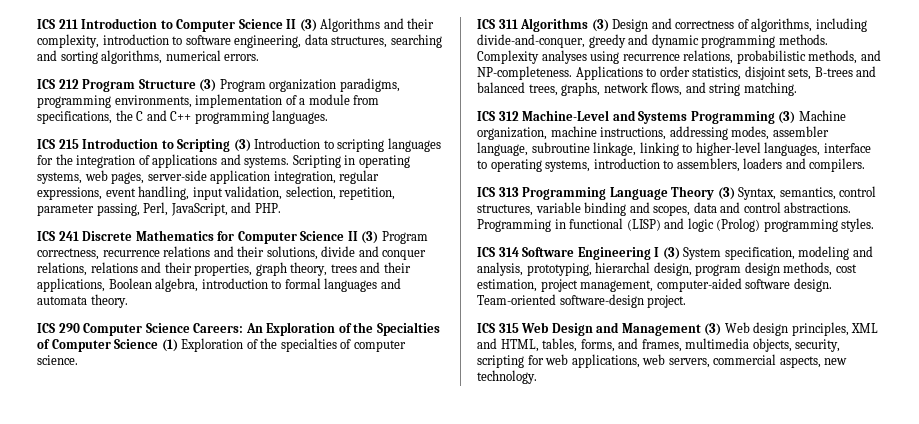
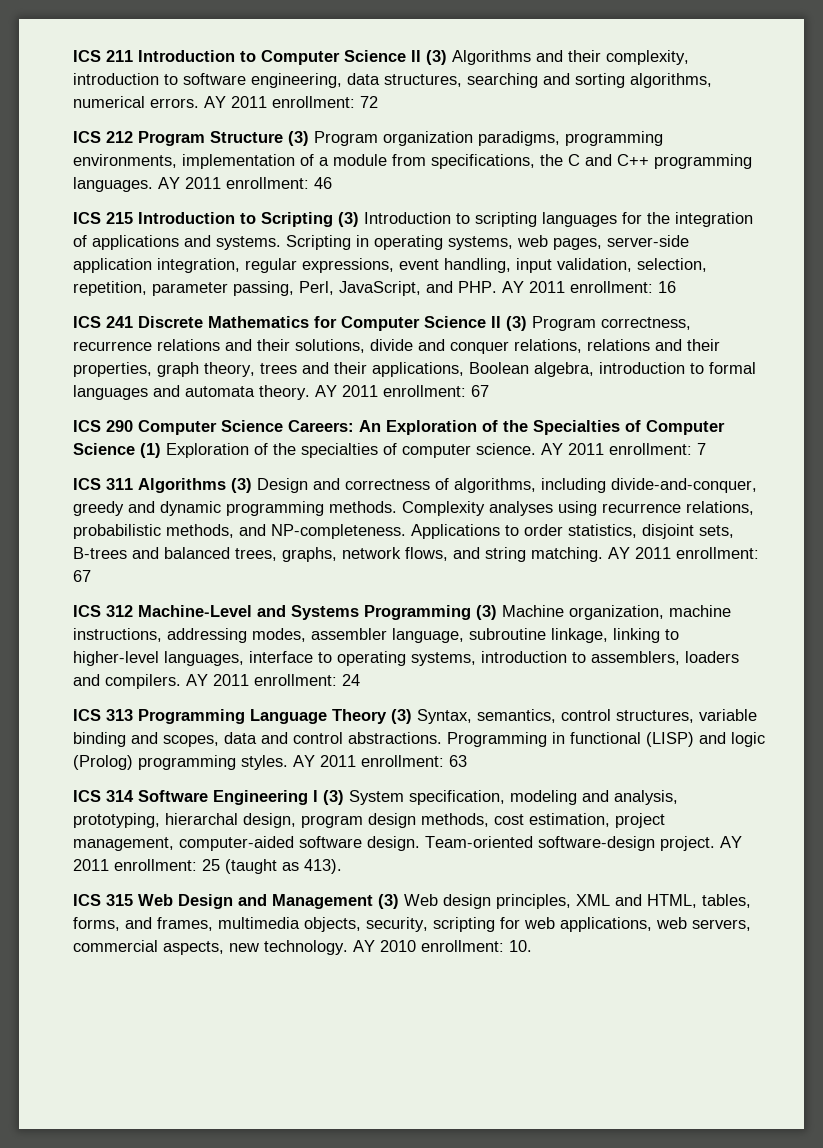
(260, 57) none -> [204,96,378,108] AY 2011 enrollment: 72
(329, 117) none -> [158,177,332,189] AY 2011 enrollment: 46
(281, 208) none -> [502,281,676,293] AY 2011 enrollment: 16
(128, 301) none -> [315,385,489,397] AY 2011 enrollment: 67
(78, 360) none -> [541,443,706,455] AY 2011 enrollment: 7
(797, 89) none -> [608,547,759,559] [73,570,91,582] AY 2011 enrollment: 67
(866, 165) none -> [186,674,360,686] AY 2011 enrollment: 24
(875, 225) none -> [293,755,467,767] AY 2011 enrollment: 63
(687, 301) none -> [720,836,742,848] [73,859,342,874] AY 2011 enrollment: 25 (taught as 413).
(537, 377) none -> [353,940,532,952] AY 2010 enrollment: 10.

